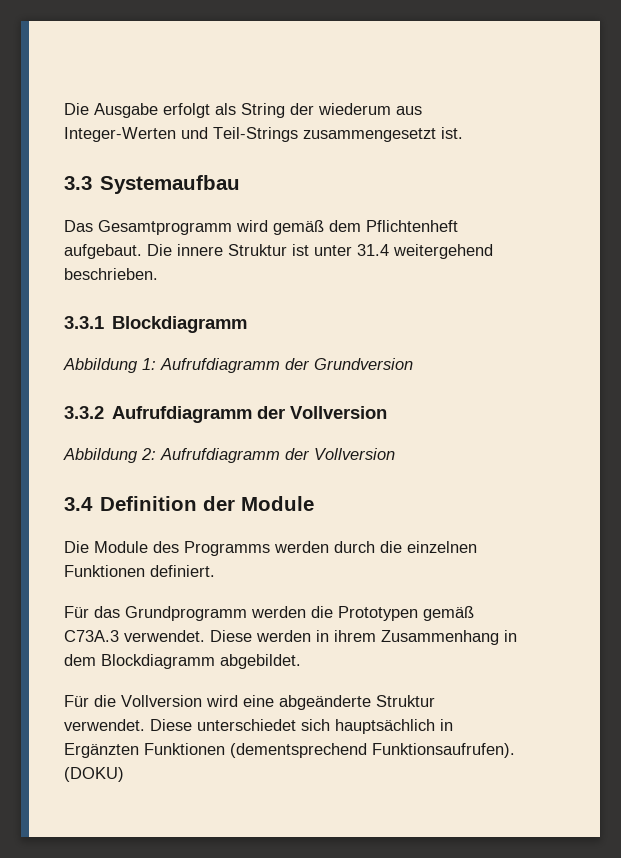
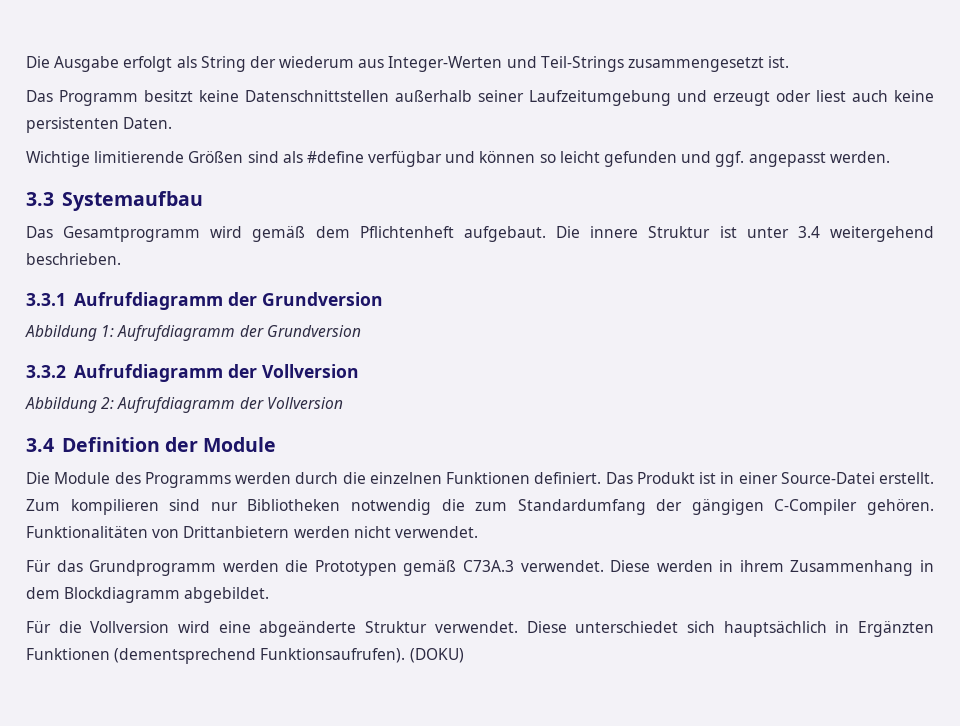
(463, 133) none -> [26,90,934,106] [26,117,173,133] [26,151,890,167] // Das Programm besitzt keine Datenschnittstellen außerhalb seiner Laufzeitumgebung und erzeugt oder liest auch keine persistenten Daten. // Wichtige limitierende Größen sind als #define verfügbar und können so leicht gefunden und ggf. angepasst werden.
[357,244,389,256] 31.4 -> [797,226,820,238] 3.4
[112,316,248,333] Blockdiagramm -> [73,292,383,310] Aufrufdiagramm der Grundversion
(215, 571) none -> [605,472,934,484] [26,499,935,515] [26,526,478,538] Das Produkt ist in einer Source-Datei erstellt. Zum kompilieren sind nur Bibliotheken notwendig die zum Standardumfang der gängigen C-Compiler gehören. Funktionalitäten von Drittanbietern werden nicht verwendet.

